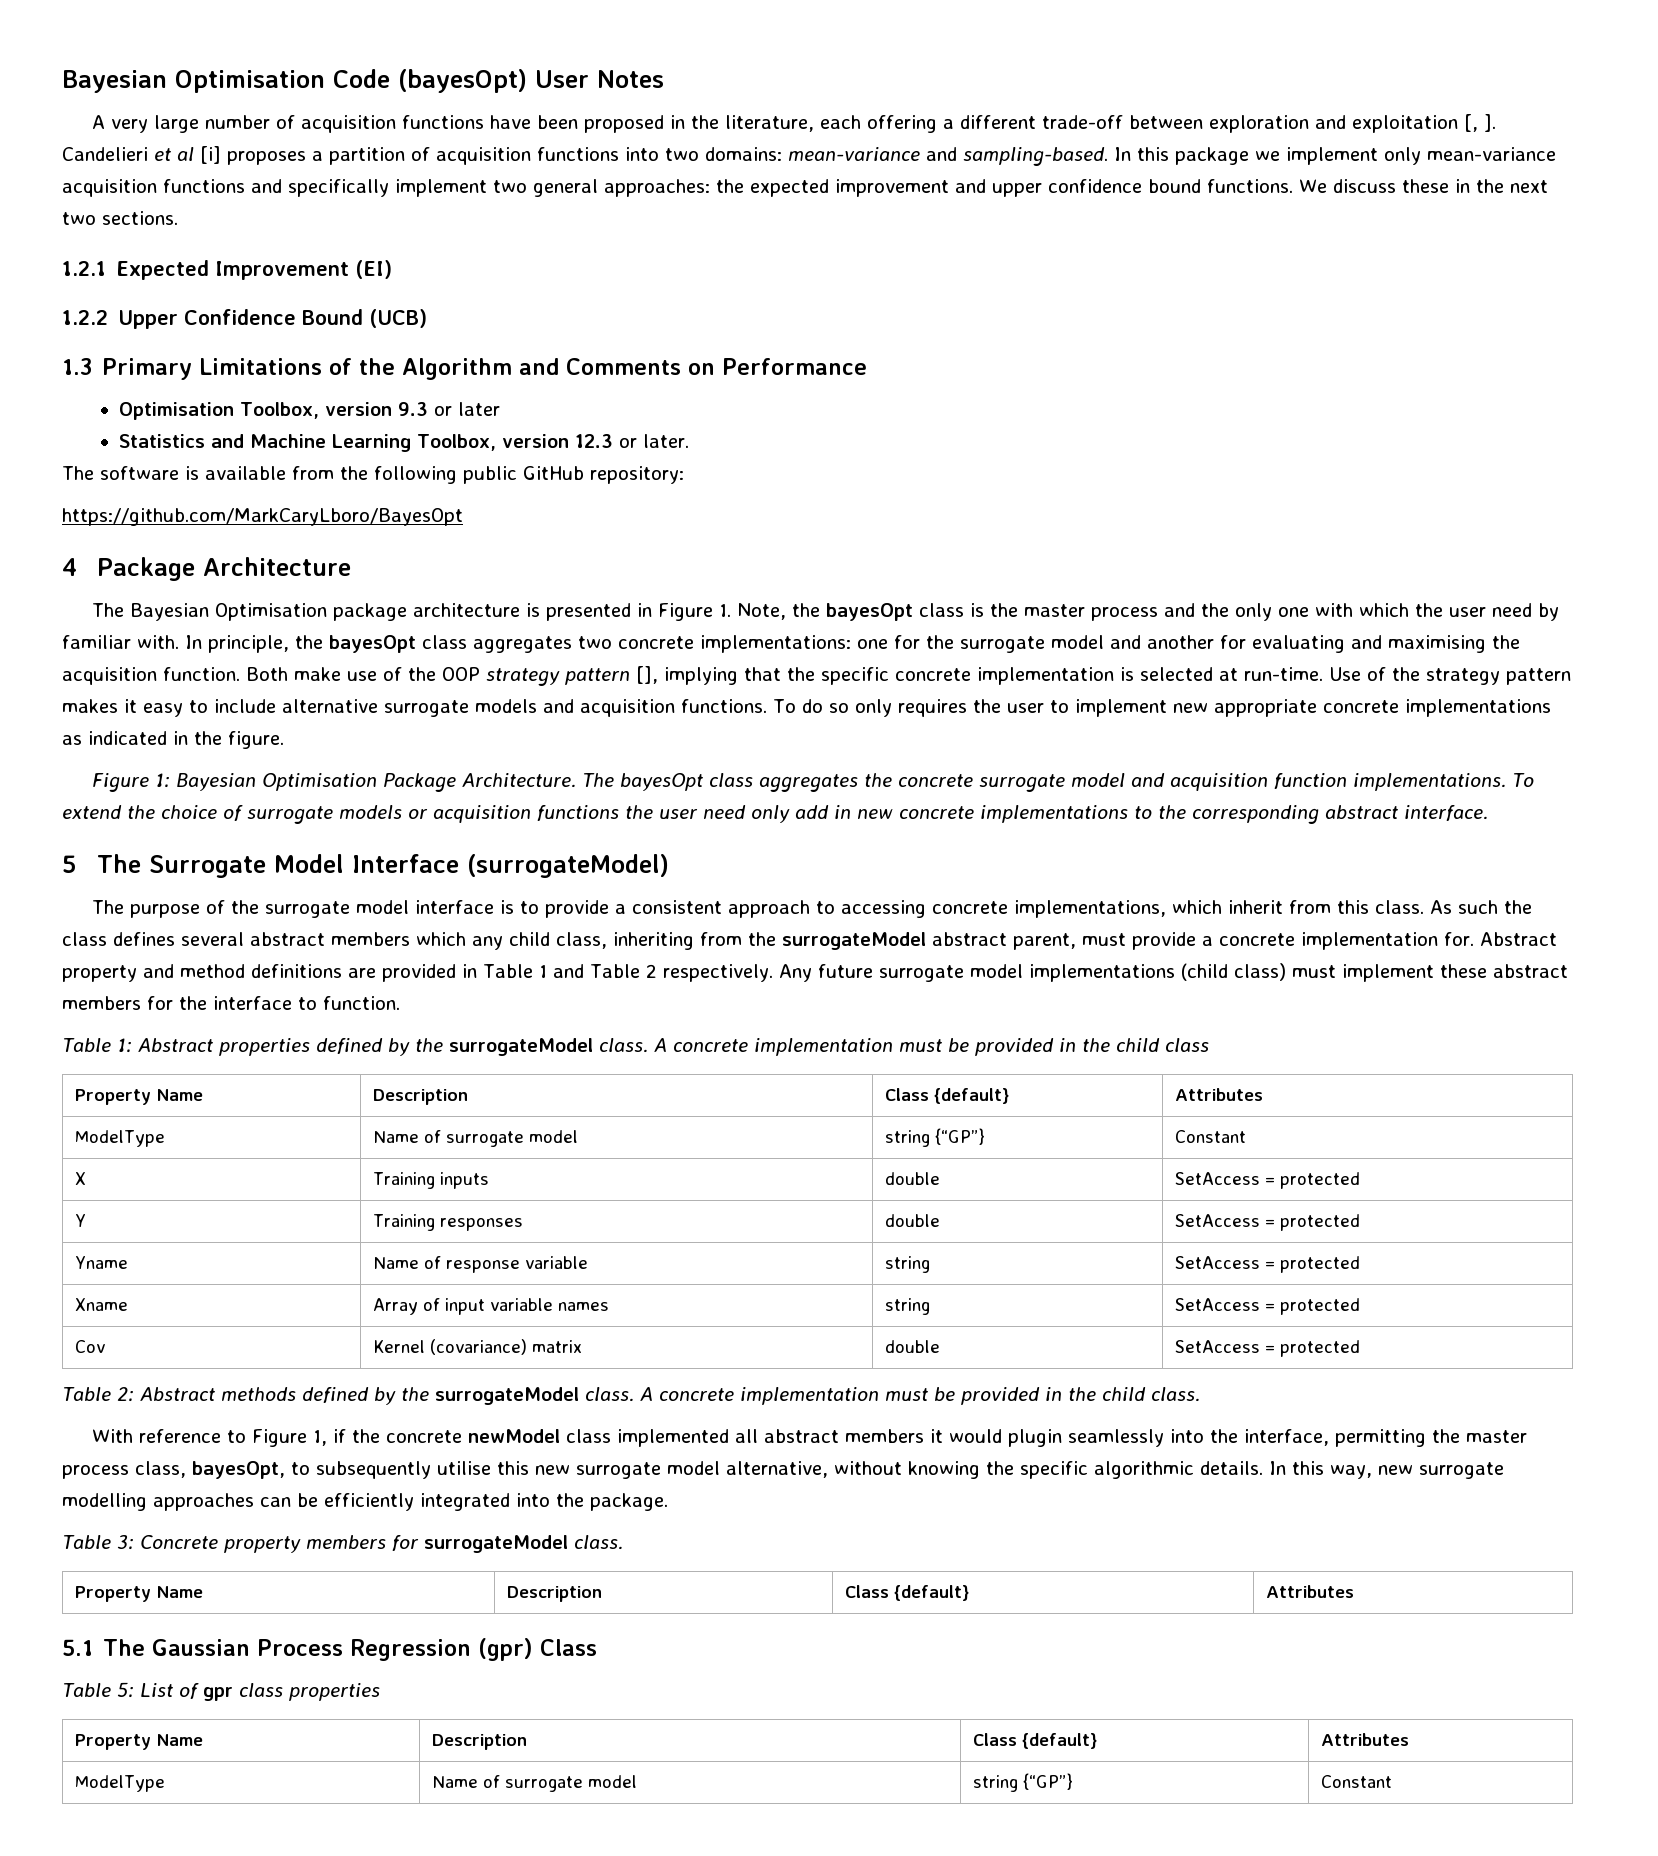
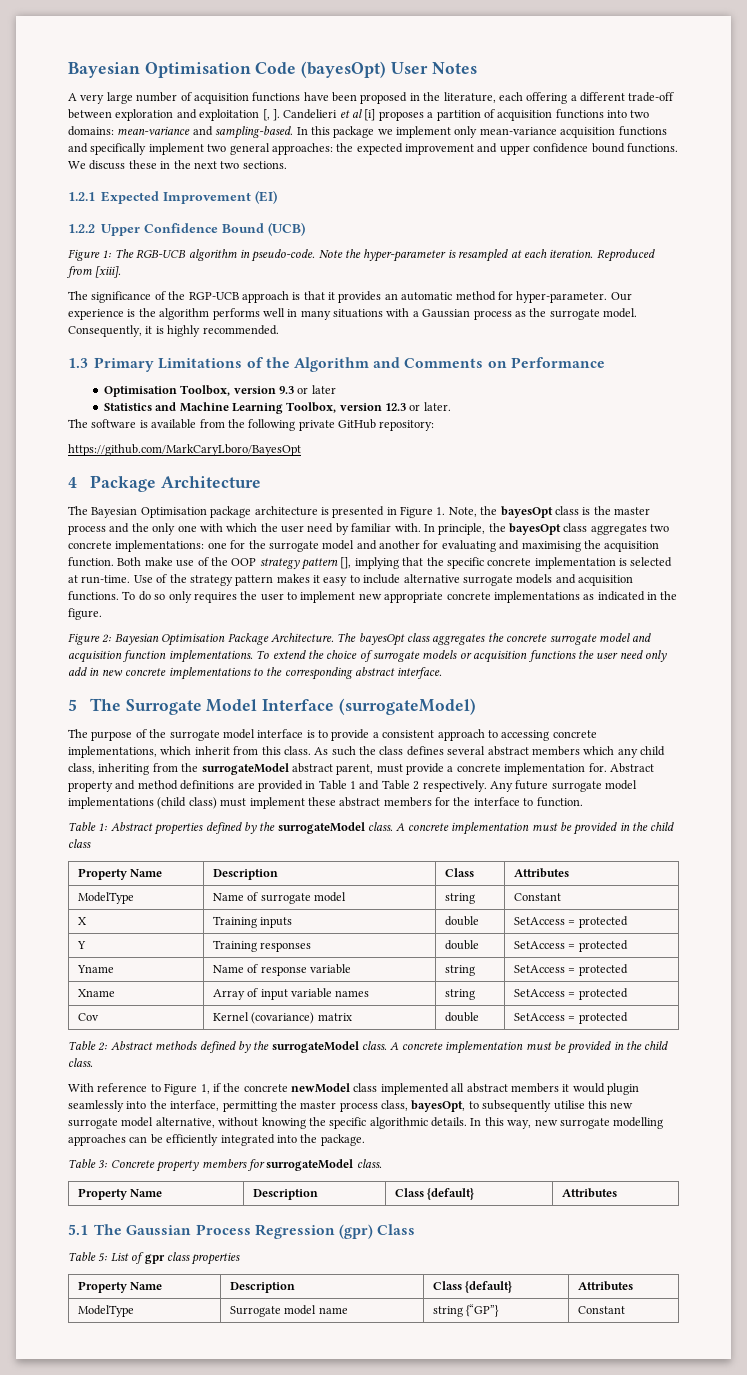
(428, 318) none -> [68,249,655,262] [67,266,122,278] [68,291,632,303] [68,308,637,320] [68,325,279,337] // Figure 1: The RGB-UCB algorithm in pseudo-code. Note the hyper-parameter is resampled at each iteration. Reproduced from [xiii]. // The significance of the RGP-UCB approach is that it provides an automatic method for hyper-parameter. Our experience is the algorithm performs well in many situations with a Gaussian process as the surrogate model. Consequently, it is highly recommended.
[463,466,517,484] public -> [298,420,335,431] private
[154,773,170,788] 1: -> [102,634,112,643] 2:
[934,1088,1010,1104] [1175,1088,1264,1101] [75,1130,166,1147] [373,1130,579,1147] [885,1128,986,1147] {default} | Attributes // ModelType | Name of surrogate model | string {“GP”} -> [513,868,569,878] [77,892,134,904] [212,892,346,904] [444,893,475,904] | Attributes // ModelType | Name of surrogate model | string
[432,1775,638,1792] Name of surrogate model -> [229,1305,348,1317] Surrogate model name

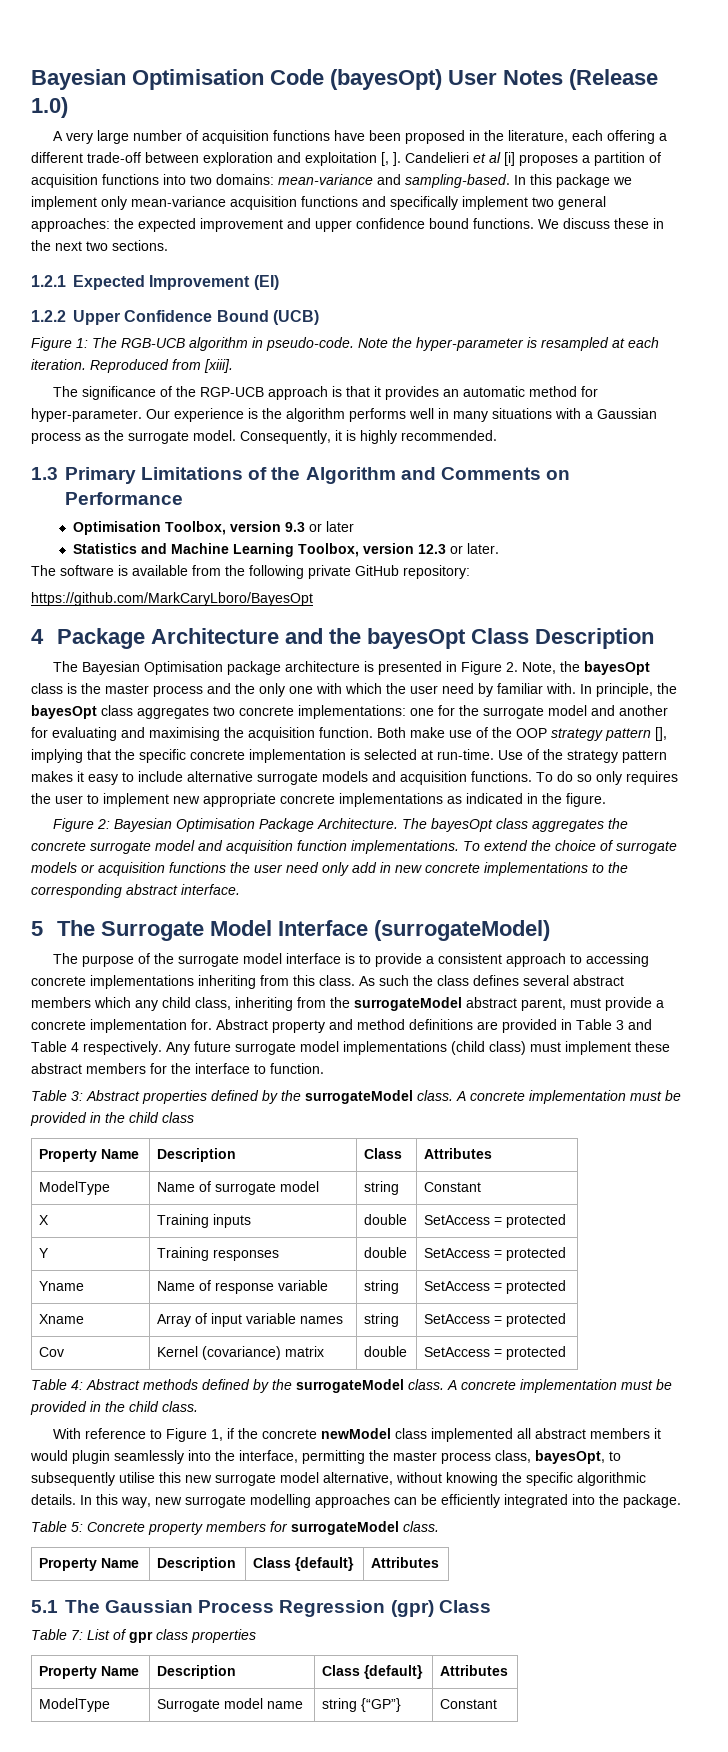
(477, 68) none -> [569,69,658,90] [31,97,68,118] (Release 1.0)
(261, 482) none -> [285,628,655,649] and the bayesOpt Class Description
[436,507,446,515] 1. -> [506,662,519,672] 2.
[68,746,230,758] implementations, which inherit -> [90,975,256,989] implementations inheriting
[350,781,356,789] 1 -> [616,1020,624,1030] 3
[413,781,420,790] 2 -> [71,1042,79,1052] 4
[98,823,108,831] 1: -> [71,1091,83,1101] 3:
[98,1042,108,1051] 2: -> [71,1380,83,1390] 4:
[98,1160,108,1168] 3: -> [71,1522,83,1532] 5:
[98,1253,108,1262] 5: -> [71,1630,83,1640] 7:

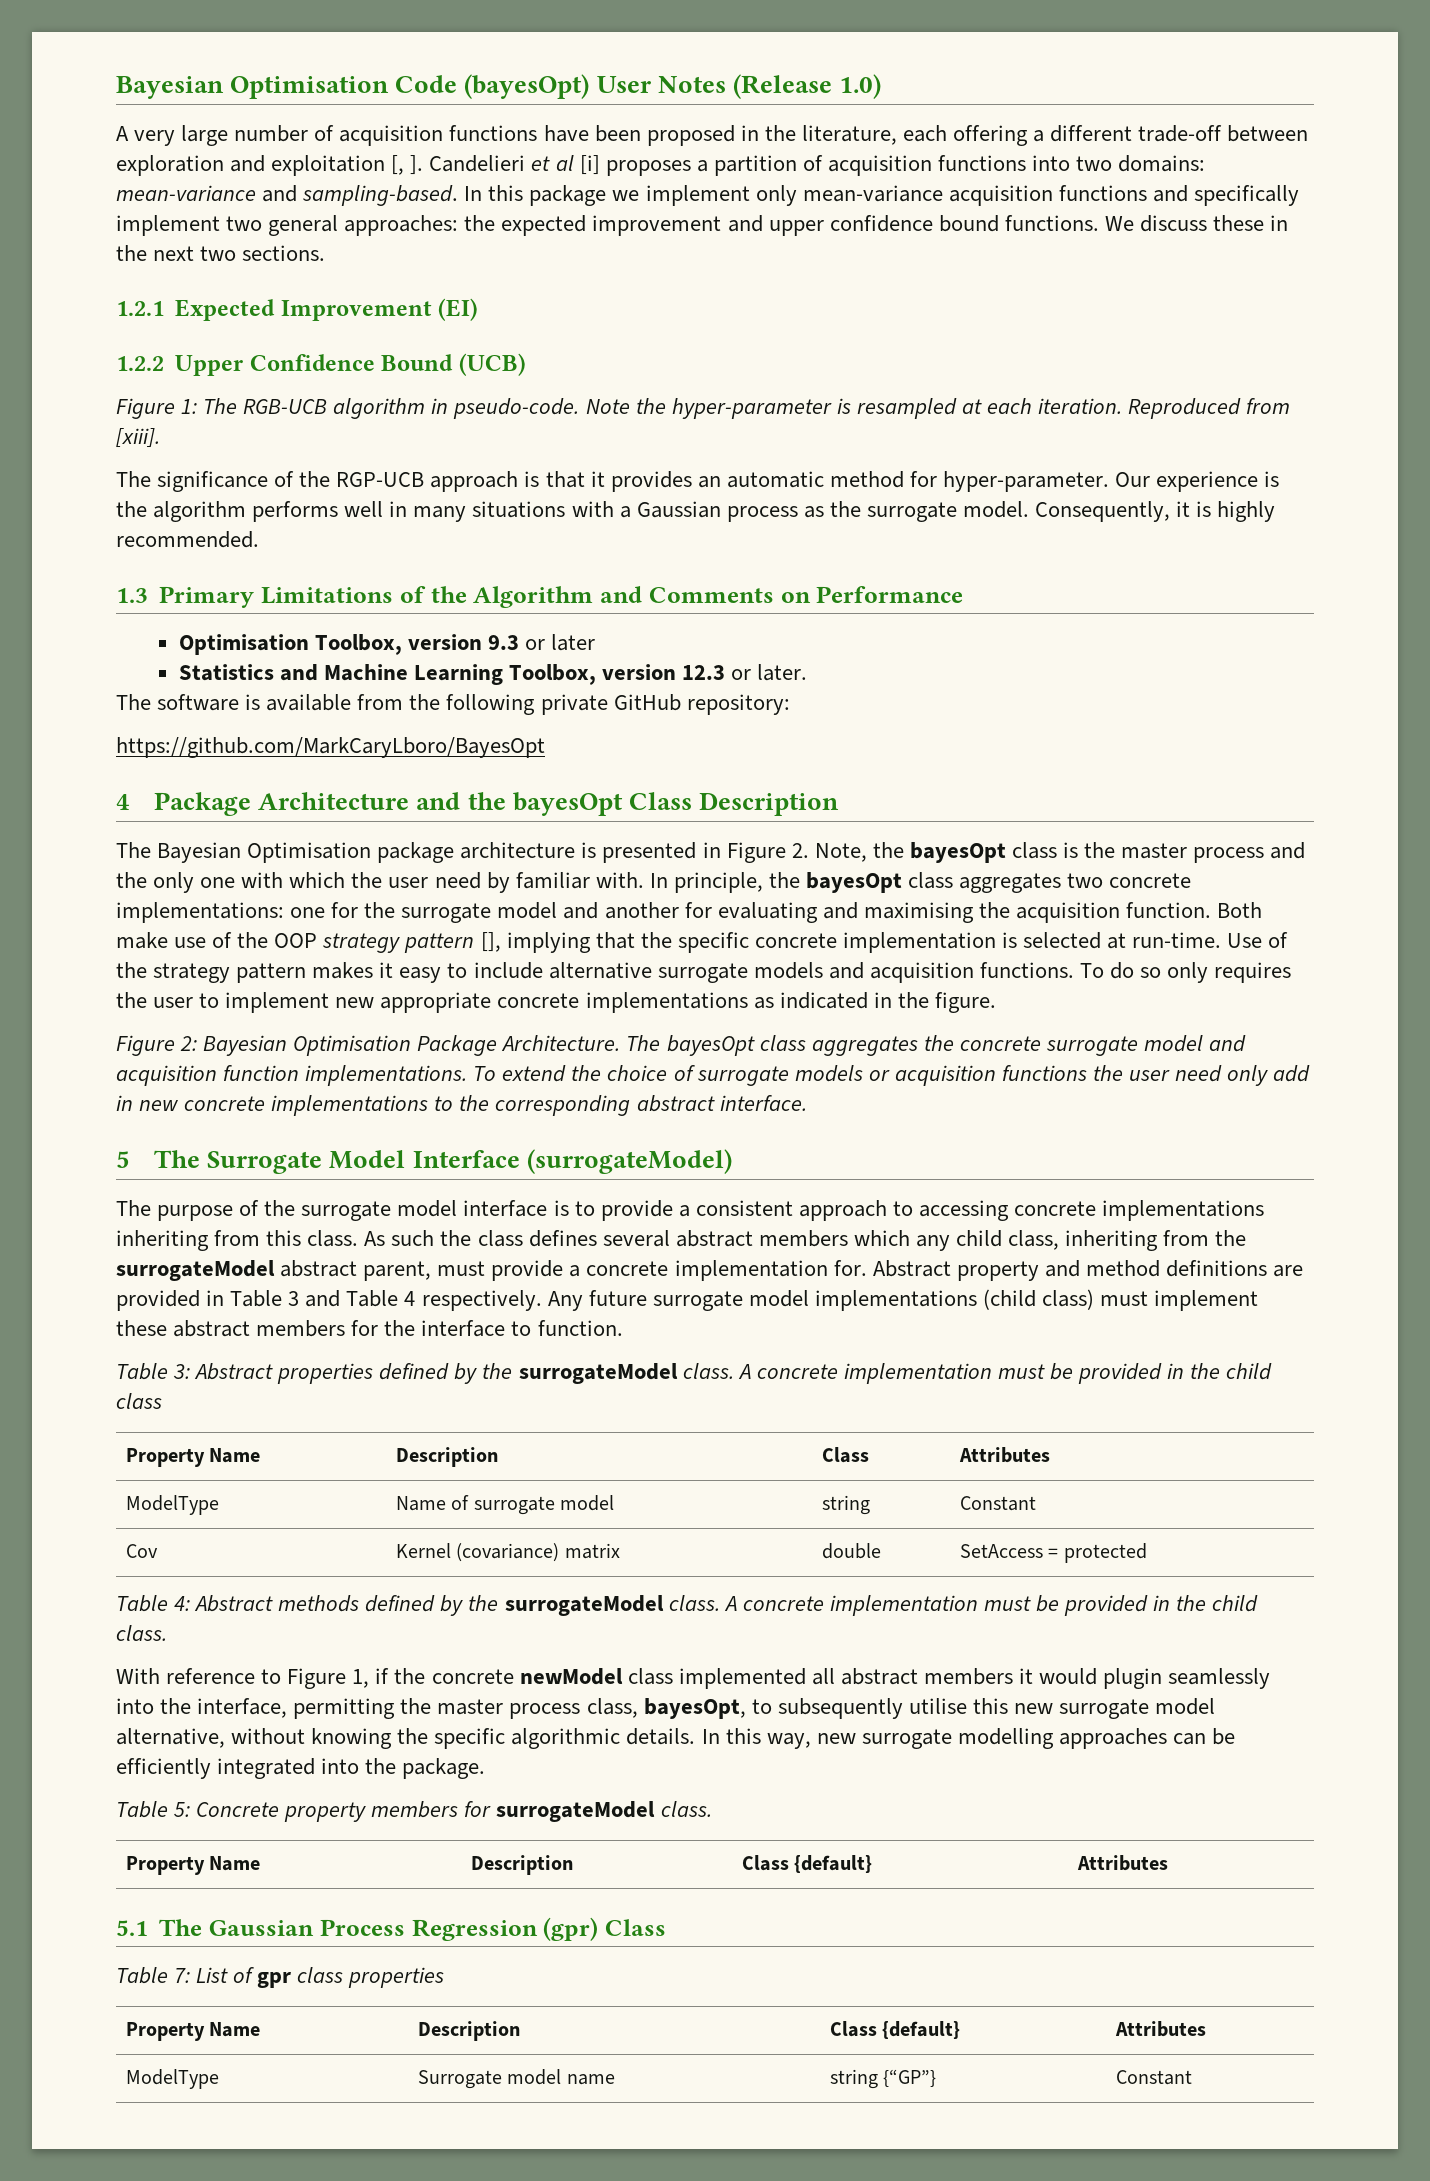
[39,1215,50,1225] [157,1214,252,1228] [364,1214,408,1225] [424,1214,567,1228] [39,1248,50,1258] [157,1247,280,1261] [364,1247,408,1258] [424,1247,567,1261] [39,1281,85,1291] [157,1280,329,1294] [364,1280,400,1294] [424,1280,567,1294] [39,1314,85,1324] [157,1313,344,1327] [364,1313,400,1327] [424,1313,567,1327] // X | Training inputs | double | SetAccess = protected // Y | Training responses | double | SetAccess = protected // Yname | Name of response variable | string | SetAccess = protected // Xname | Array of input variable names | string | SetAccess = protected -> (1036, 1503) none

